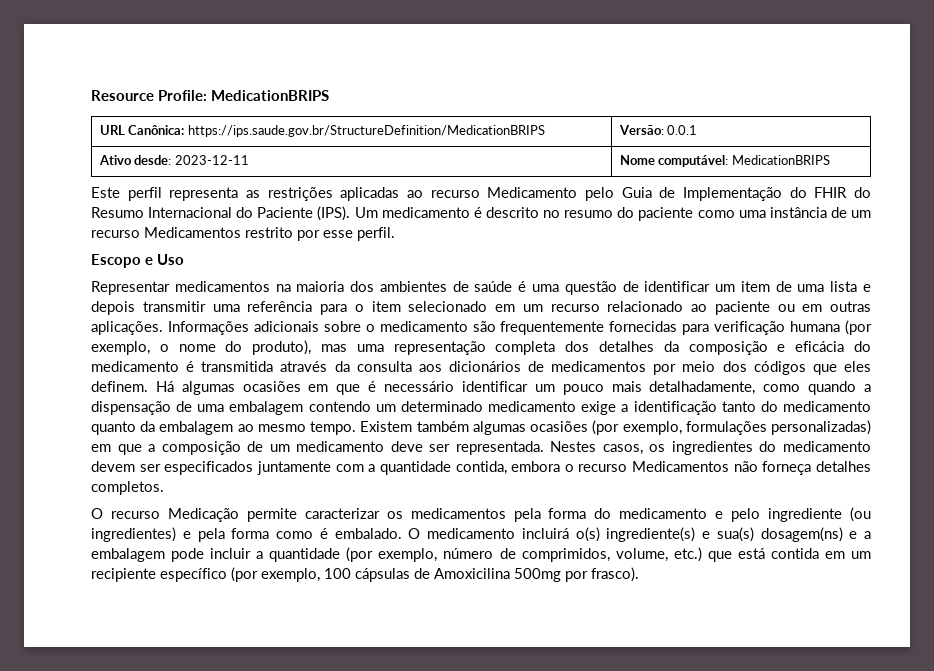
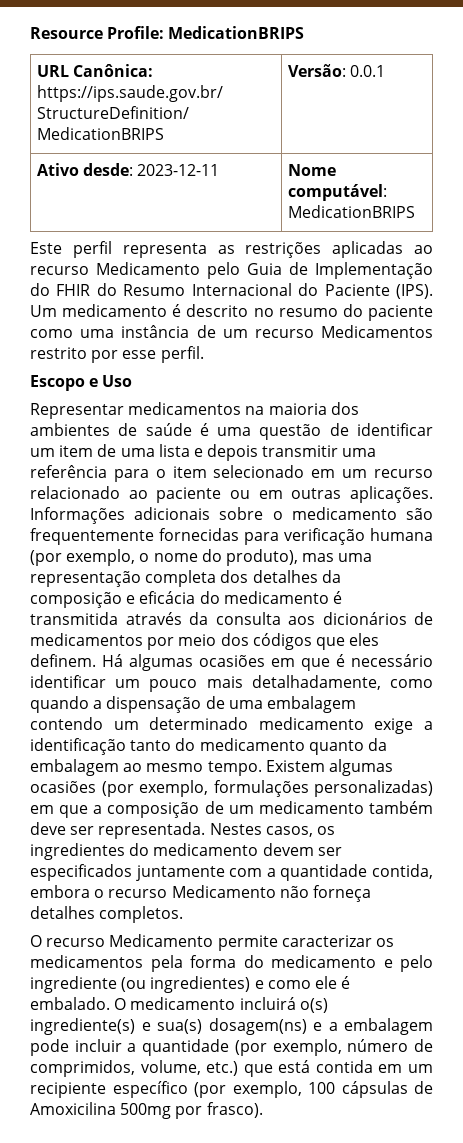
[416,421,469,432] também -> (325, 766) none
(385, 446) none -> [369,801,433,814] também
[632,461,730,472] Medicamentos -> [171,885,276,898] Medicamento
[167,508,239,522] Medicação -> [109,934,214,947] Medicamento
[197,528,313,542] pela forma como -> [267,976,337,989] como ele

